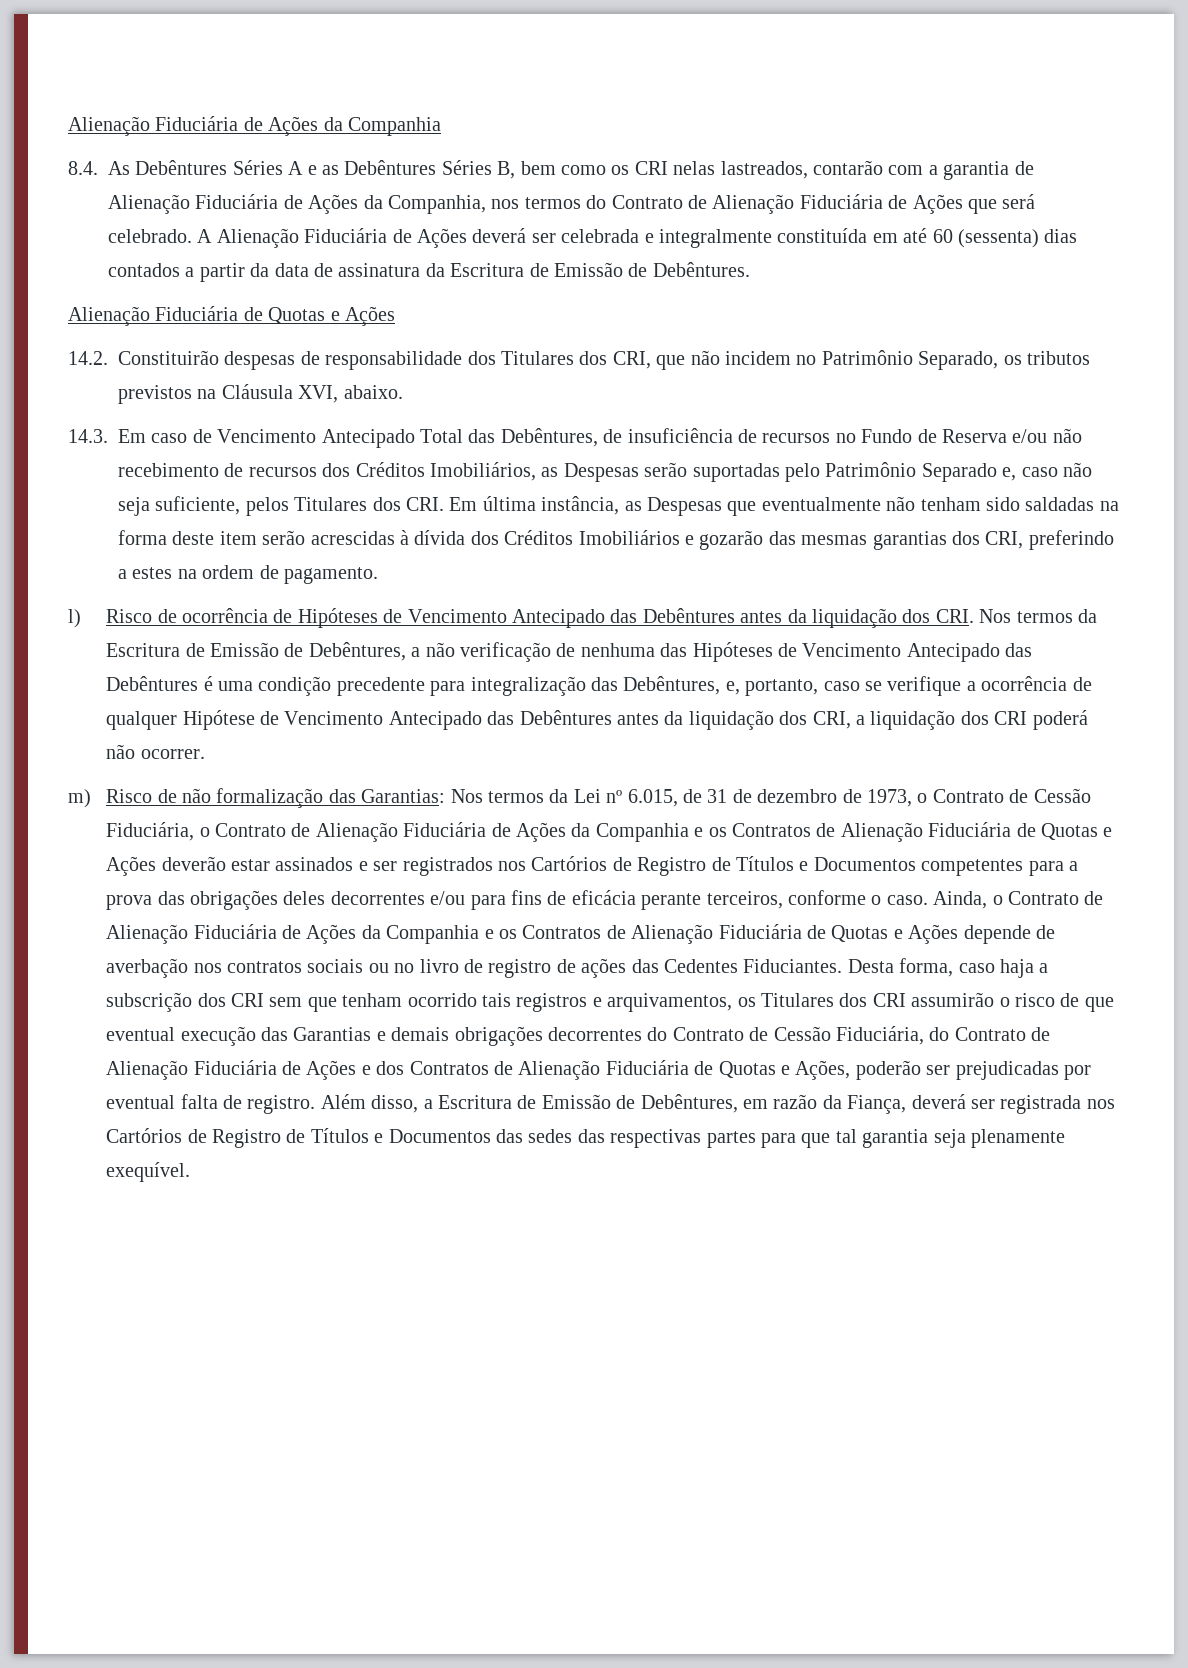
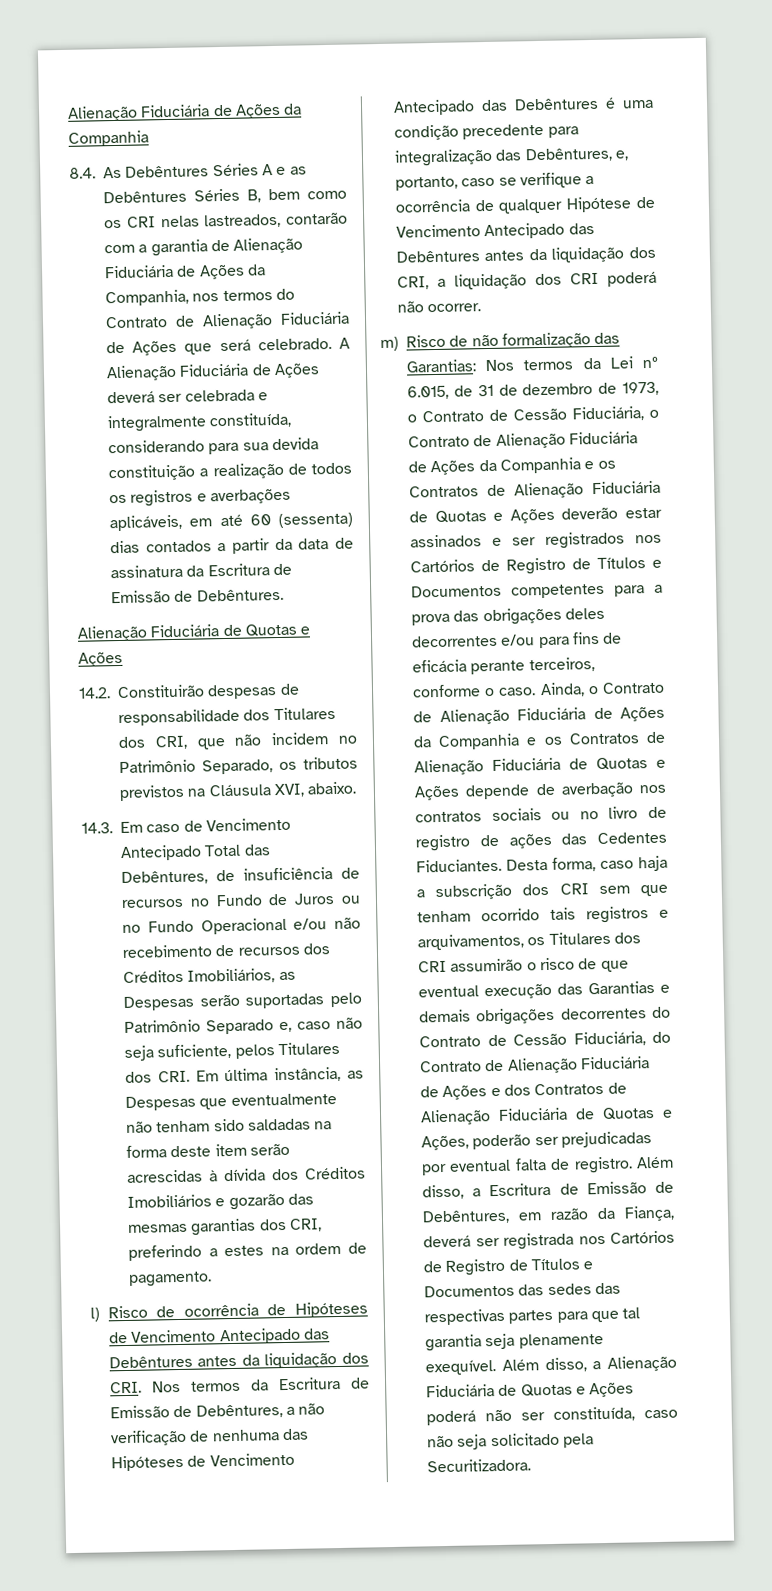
[777,228,868,243] constituída -> [209,412,293,429] [108,437,319,455] [108,462,352,482] [109,488,291,507] [109,514,182,532] constituída, considerando para sua devida constituição a realização de todos os registros e averbações aplicáveis,
[941,429,1007,443] Reserva -> [294,892,361,905] [122,917,287,935] Juros ou no Fundo Operacional
(191, 1172) none -> [501,1355,677,1373] [426,1382,635,1398] [426,1406,678,1426] [427,1432,594,1450] [427,1458,531,1473] Além disso, a Alienação Fiduciária de Quotas e Ações poderá não ser constituída, caso não seja solicitado pela Securitizadora.

